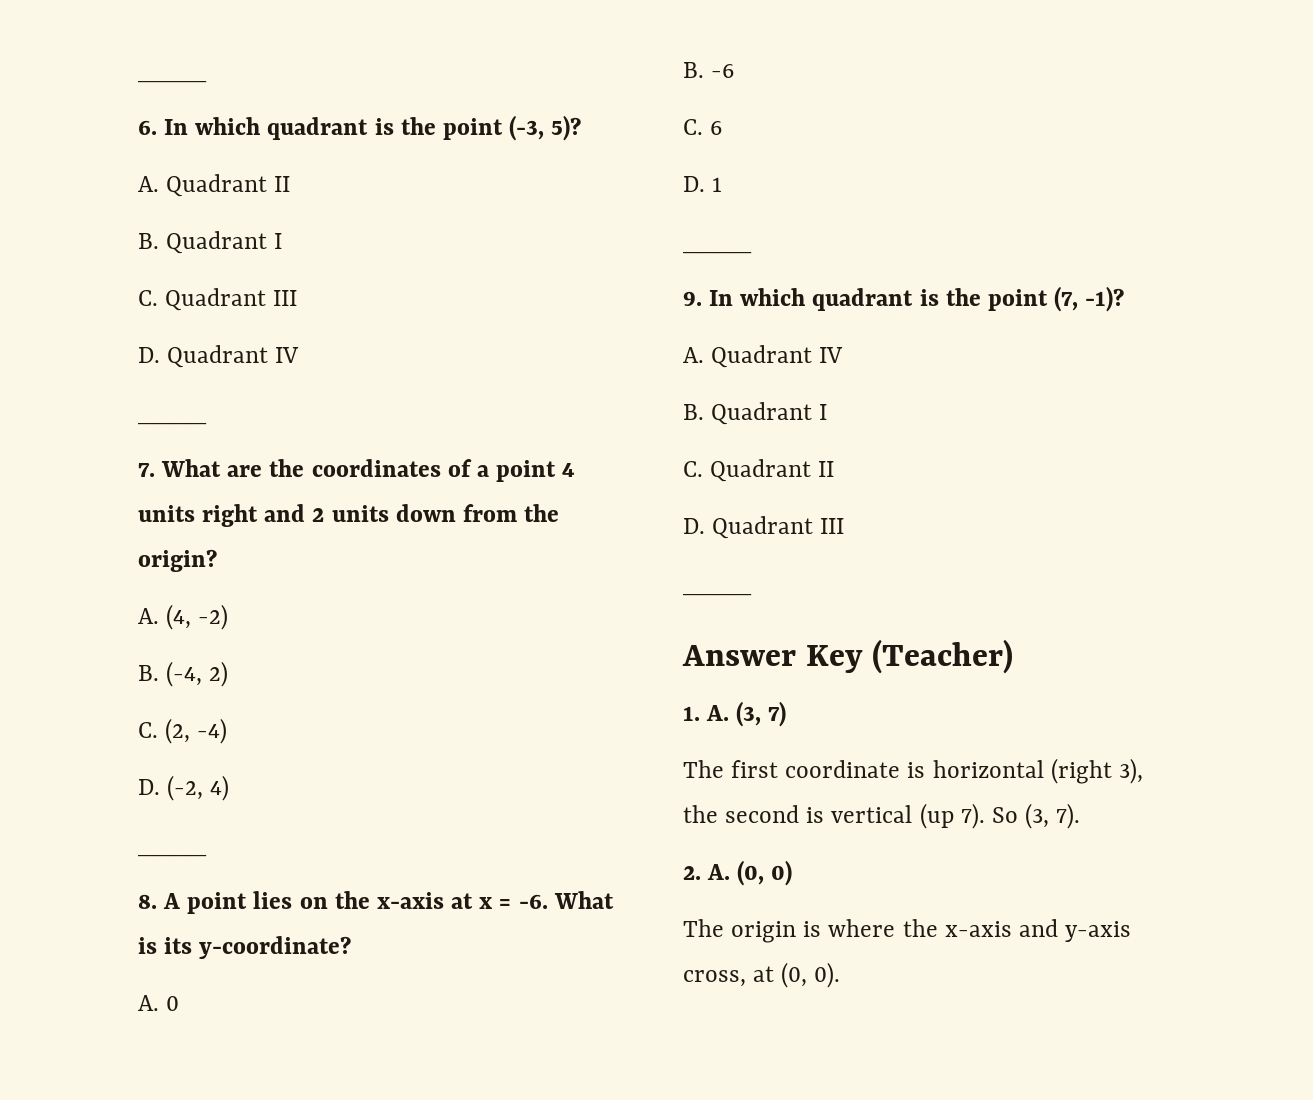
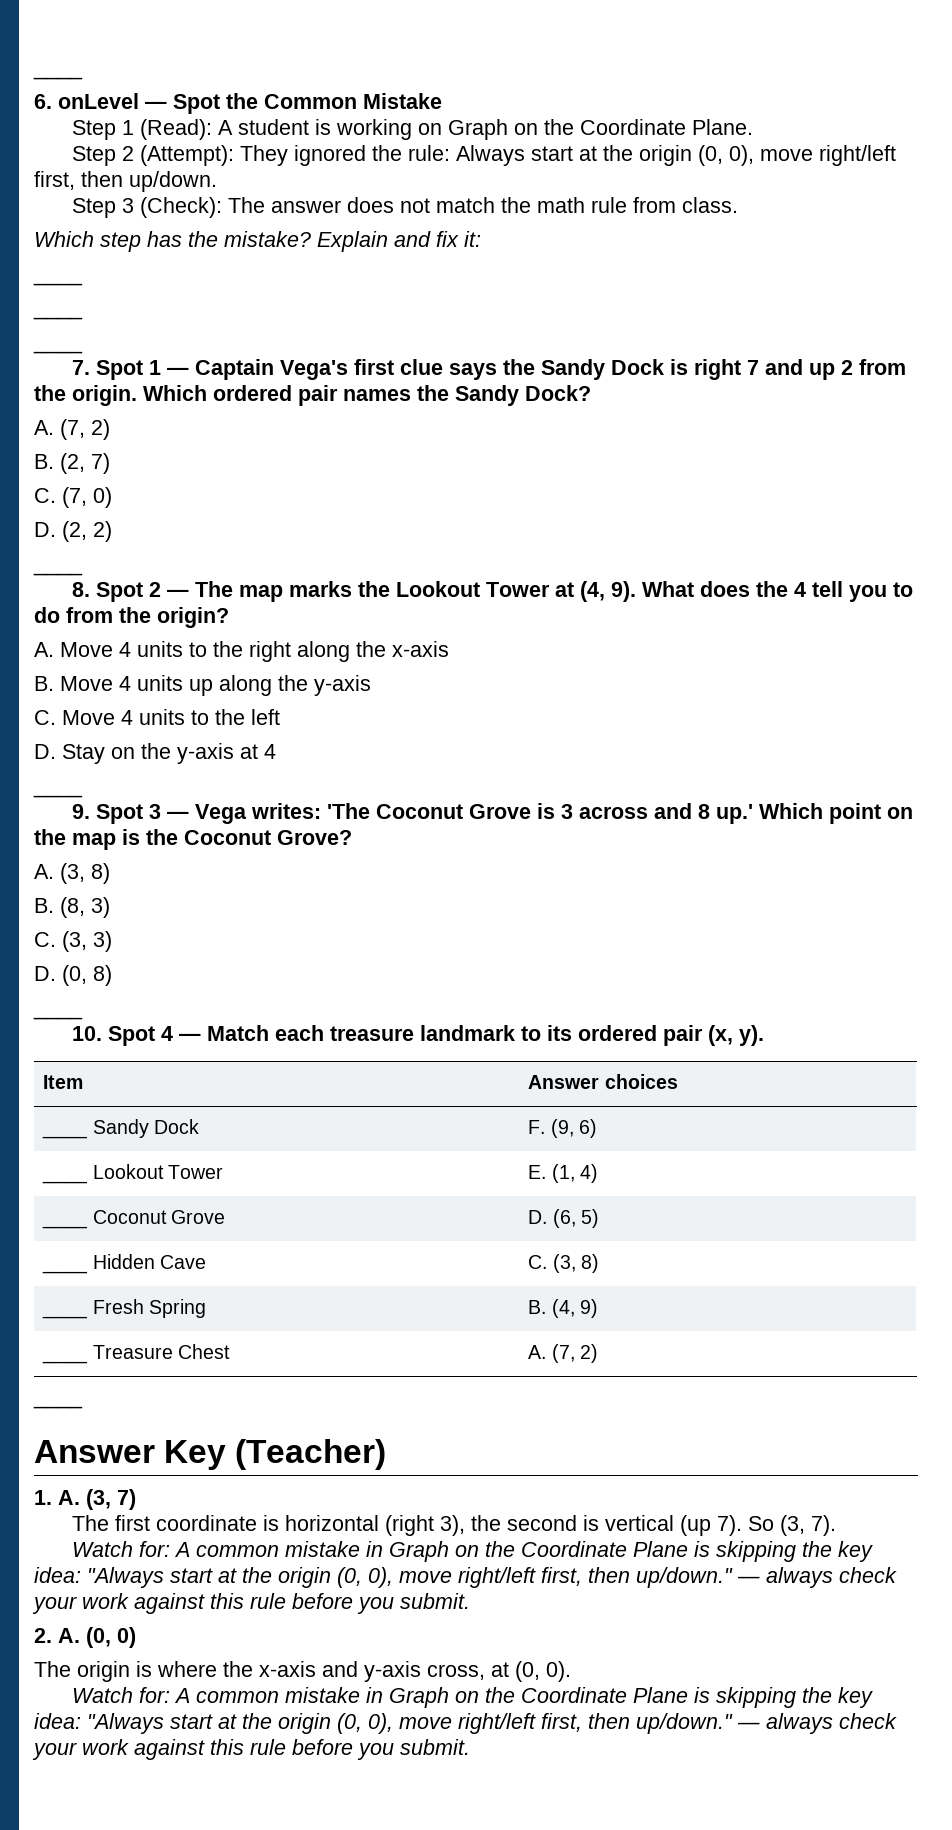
[164,115,582,141] [138,174,291,197] [138,231,283,254] [138,288,298,311] [138,345,300,368] [138,420,207,425] [138,459,576,482] [138,504,560,527] [138,549,217,572] [138,604,229,630] [138,661,229,687] [138,718,228,744] [138,775,230,801] [138,852,207,857] [138,891,614,914] [138,936,352,959] [138,995,180,1011] [683,62,735,78] [683,119,723,135] [683,176,723,192] [683,249,752,254] [683,286,1125,312] [683,345,844,368] [683,402,828,425] [683,459,835,482] [683,516,845,539] In which quadrant is the point (-3, 5)? // A. Quadrant II // B. Quadrant I // C. Quadrant III // D. Quadrant IV // ____ // 7. What are the coordinates of a point 4 units right and 2 units down from the origin? // A. (4, -2) // B. (-4, 2) // C. (2, -4) // D. (-2, 4) // ____ // 8. A point lies on the x-axis at x = -6. What is its y-coordinate? // A. 0 // B. -6 // C. 6 // D. 1 // ____ // 9. In which quadrant is the point (7, -1)? // A. Quadrant IV // B. Quadrant I // C. Quadrant II // D. Quadrant III -> [58,93,442,114] [72,119,754,140] [72,145,897,166] [34,171,217,192] [72,197,739,218] [34,231,481,252] [33,281,83,286] [33,315,83,320] [33,349,83,354] [72,359,907,380] [34,385,591,406] [34,419,110,440] [34,453,110,474] [34,487,112,508] [34,521,112,542] [33,571,83,576] [72,581,914,602] [34,607,229,628] [34,641,449,662] [34,675,371,696] [34,709,280,725] [34,743,276,764] [33,793,83,798] [72,803,914,824] [34,829,352,850] [34,863,110,884] [34,897,110,918] [34,931,112,952] [34,965,112,986] [33,1015,83,1020] [72,1025,765,1046] [43,1075,84,1089] [528,1074,678,1089] [42,1119,199,1139] [528,1119,597,1138] [42,1179,89,1184] [92,1164,223,1179] [528,1164,598,1183] [42,1224,89,1229] [92,1210,225,1224] [528,1209,599,1228] [42,1269,89,1274] [92,1254,206,1269] [528,1254,599,1273] [42,1314,89,1319] [92,1299,206,1318] [528,1299,598,1318] [42,1359,89,1364] [92,1344,230,1359] [528,1344,598,1363] onLevel — Spot the Common Mistake // Step 1 (Read): A student is working on Graph on the Coordinate Plane. // Step 2 (Attempt): They ignored the rule: Always start at the origin (0, 0), move right/left first, then up/down. // Step 3 (Check): The answer does not match the math rule from class. // Which step has the mistake? Explain and fix it: // ____ // ____ // ____ // 7. Spot 1 — Captain Vega's first clue says the Sandy Dock is right 7 and up 2 from the origin. Which ordered pair names the Sandy Dock? // A. (7, 2) // B. (2, 7) // C. (7, 0) // D. (2, 2) // ____ // 8. Spot 2 — The map marks the Lookout Tower at (4, 9). What does the 4 tell you to do from the origin? // A. Move 4 units to the right along the x-axis // B. Move 4 units up along the y-axis // C. Move 4 units to the left // D. Stay on the y-axis at 4 // ____ // 9. Spot 3 — Vega writes: 'The Coconut Grove is 3 across and 8 up.' Which point on the map is the Coconut Grove? // A. (3, 8) // B. (8, 3) // C. (3, 3) // D. (0, 8) // ____ // 10. Spot 4 — Match each treasure landmark to its ordered pair (x, y). // Item | Answer choices // ____ Sandy Dock | F. (9, 6) // ____ Lookout Tower | E. (1, 4) // ____ Coconut Grove | D. (6, 5) // ____ Hidden Cave | C. (3, 8) // ____ Fresh Spring | B. (4, 9) // ____ Treasure Chest | A. (7, 2)
(1081, 816) none -> [72,1541,874,1562] [34,1567,897,1588] [32,1593,470,1614] // Watch for: A common mistake in Graph on the Coordinate Plane is skipping the key idea: "Always start at the origin (0, 0), move right/left first, then up/down." — always check your work against this rule before you submit.
(841, 975) none -> [72,1687,874,1708] [34,1713,897,1734] [32,1739,470,1760] // Watch for: A common mistake in Graph on the Coordinate Plane is skipping the key idea: "Always start at the origin (0, 0), move right/left first, then up/down." — always check your work against this rule before you submit.

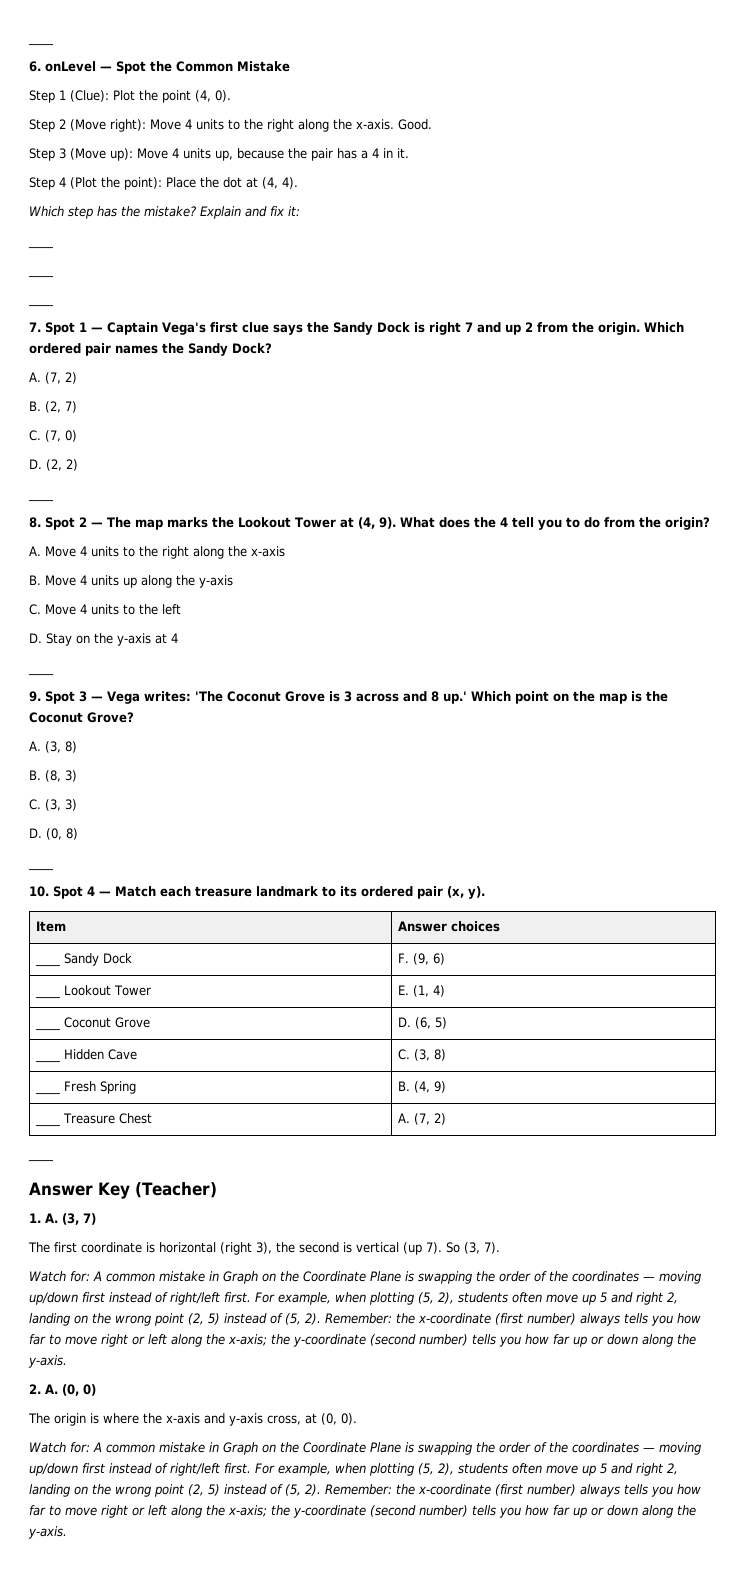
[140,119,754,140] [72,145,897,166] [34,171,217,192] [72,197,739,218] (Read): A student is working on Graph on the Coordinate Plane. // Step 2 (Attempt): They ignored the rule: Always start at the origin (0, 0), move right/left first, then up/down. // Step 3 (Check): The answer does not match the math rule from class. -> [70,90,231,103] [29,119,432,132] [29,148,409,161] [29,177,298,190] (Clue): Plot the point (4, 0). // Step 2 (Move right): Move 4 units to the right along the x-axis. Good. // Step 3 (Move up): Move 4 units up, because the pair has a 4 in it. // Step 4 (Plot the point): Place the dot at (4, 4).
[716,1541,874,1562] [34,1567,897,1588] [32,1593,470,1614] skipping the key idea: "Always start at the origin (0, 0), move right/left first, then up/down." — always check your work against this rule before you submit. -> [418,1271,701,1284] [29,1292,678,1305] [29,1313,701,1326] [29,1334,696,1347] [28,1355,67,1368] swapping the order of the coordinates — moving up/down first instead of right/left first. For example, when plotting (5, 2), students often move up 5 and right 2, landing on the wrong point (2, 5) instead of (5, 2). Remember: the x-coordinate (first number) always tells you how far to move right or left along the x-axis; the y-coordinate (second number) tells you how far up or down along the y-axis.
[716,1687,874,1708] [34,1713,897,1734] [32,1739,470,1760] skipping the key idea: "Always start at the origin (0, 0), move right/left first, then up/down." — always check your work against this rule before you submit. -> [418,1442,701,1455] [29,1463,678,1476] [29,1484,701,1497] [29,1505,696,1518] [28,1526,67,1539] swapping the order of the coordinates — moving up/down first instead of right/left first. For example, when plotting (5, 2), students often move up 5 and right 2, landing on the wrong point (2, 5) instead of (5, 2). Remember: the x-coordinate (first number) always tells you how far to move right or left along the x-axis; the y-coordinate (second number) tells you how far up or down along the y-axis.

